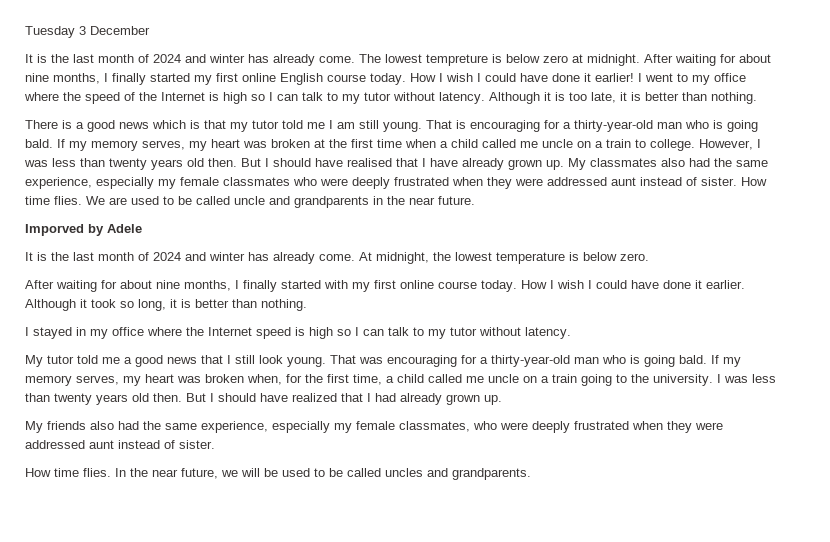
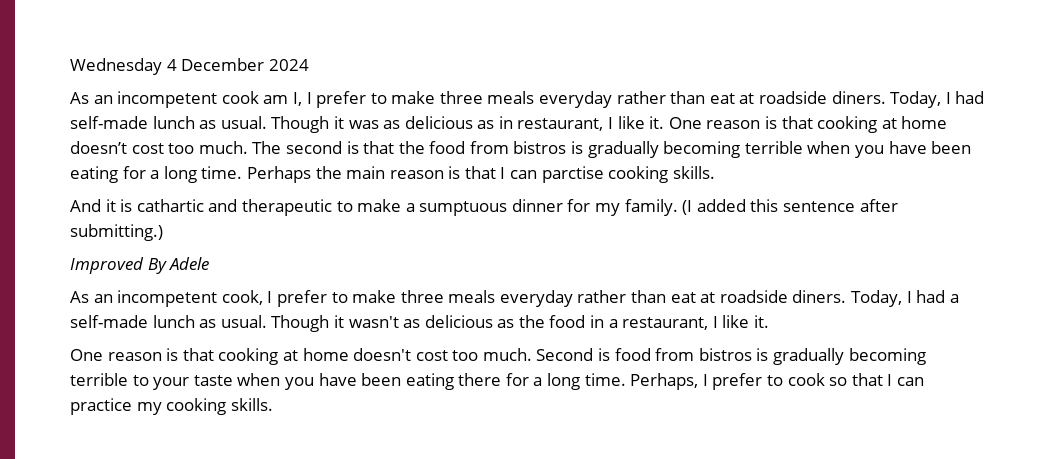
[25,26,86,38] Tuesday 3 -> [70,58,177,75] Wednesday 4
[25,54,771,66] [25,73,746,85] [24,92,757,104] [25,120,758,132] [25,139,761,151] [24,158,768,170] [25,177,767,189] [25,196,475,208] [25,224,142,236] [25,252,649,264] [25,280,745,292] [25,299,307,311] [25,327,571,339] [25,355,741,367] [25,374,776,386] [25,393,502,405] [25,421,723,433] [25,440,215,449] [25,468,531,480] // It is the last month of 2024 and winter has already come. The lowest tempreture is below zero at midnight. After waiting for about nine months, I finally started my first online English course today. How I wish I could have done it earlier! I went to my office where the speed of the Internet is high so I can talk to my tutor without latency. Although it is too late, it is better than nothing. // There is a good news which is that my tutor told me I am still young. That is encouraging for a thirty-year-old man who is going bald. If my memory serves, my heart was broken at the first time when a child called me uncle on a train to college. However, I was less than twenty years old then. But I should have realised that I have already grown up. My classmates also had the same experience, especially my female classmates who were deeply frustrated when they were addressed aunt instead of sister. How time flies. We are used to be called uncle and grandparents in the near future. // Imporved by Adele // It is the last month of 2024 and winter has already come. At midnight, the lowest temperature is below zero. // After waiting for about nine months, I finally started with my first online course today. How I wish I could have done it earlier. Although it took so long, it is better than nothing. // I stayed in my office where the Internet speed is high so I can talk to my tutor without latency. // My tutor told me a good news that I still look young. That was encouraging for a thirty-year-old man who is going bald. If my memory serves, my heart was broken when, for the first time, a child called me uncle on a train going to the university. I was less than twenty years old then. But I should have realized that I had already grown up. // My friends also had the same experience, especially my female classmates, who were deeply frustrated when they were addressed aunt instead of sister. // How time flies. In the near future, we will be used to be called uncles and grandparents. -> [268,59,309,71] [70,91,985,108] [70,116,948,133] [70,141,972,158] [70,166,715,183] [70,199,898,216] [70,224,163,241] [70,257,210,274] [70,290,959,307] [70,315,770,332] [70,348,926,365] [70,373,924,390] [70,398,273,415] 2024 // As an incompetent cook am I, I prefer to make three meals everyday rather than eat at roadside diners. Today, I had self-made lunch as usual. Though it was as delicious as in restaurant, I like it. One reason is that cooking at home doesn’t cost too much. The second is that the food from bistros is gradually becoming terrible when you have been eating for a long time. Perhaps the main reason is that I can parctise cooking skills. // And it is cathartic and therapeutic to make a sumptuous dinner for my family. (I added this sentence after submitting.) // Improved By Adele // As an incompetent cook, I prefer to make three meals everyday rather than eat at roadside diners. Today, I had a self-made lunch as usual. Though it wasn't as delicious as the food in a restaurant, I like it. // One reason is that cooking at home doesn't cost too much. Second is food from bistros is gradually becoming terrible to your taste when you have been eating there for a long time. Perhaps, I prefer to cook so that I can practice my cooking skills.

